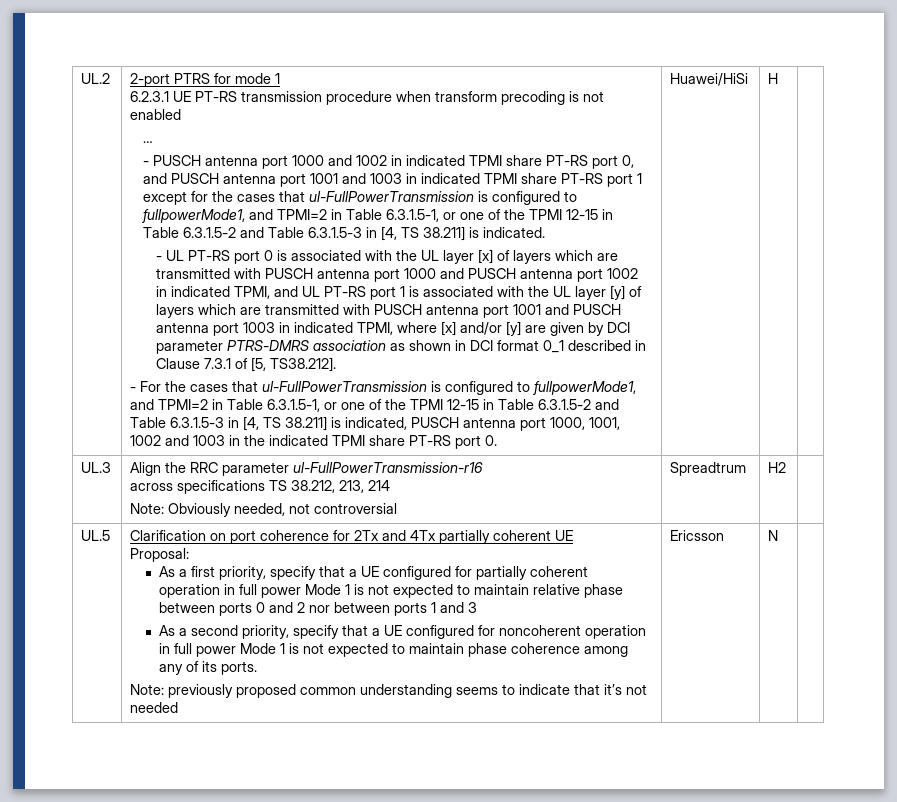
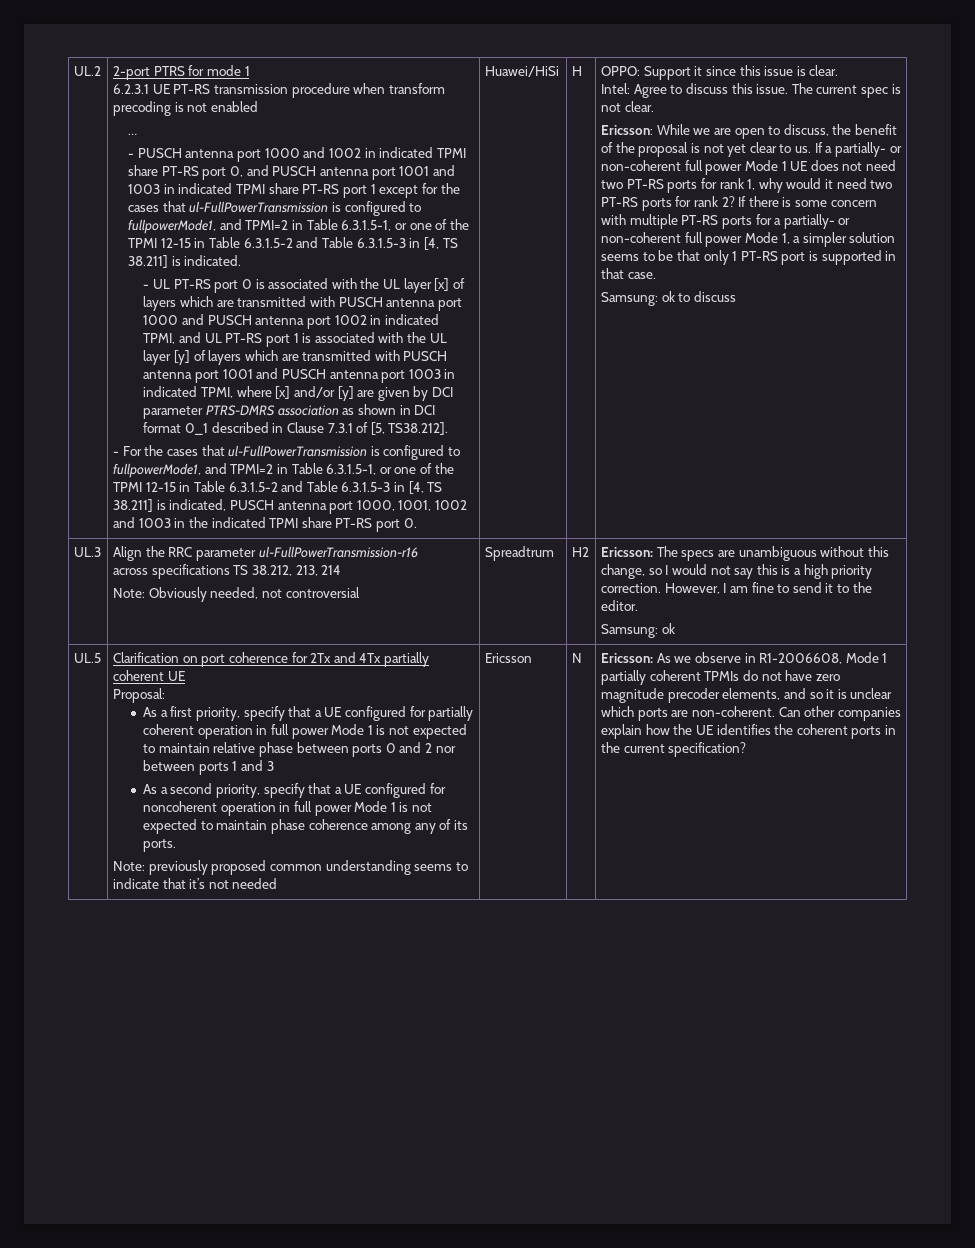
(779, 78) none -> [600,65,839,80] [600,83,901,98] [600,101,654,112] [600,124,898,139] [600,142,902,157] [600,160,897,175] [600,178,893,193] [600,196,877,211] [600,214,851,229] [600,232,896,247] [600,250,897,265] [600,268,656,279] [600,291,736,306] OPPO: Support it since this issue is clear. // Intel: Agree to discuss this issue. The current spec is not clear. // Ericsson: While we are open to discuss, the benefit of the proposal is not yet clear to us. If a partially- or non-coherent full power Mode 1 UE does not need two PT-RS ports for rank 1, why would it need two PT-RS ports for rank 2? If there is some concern with multiple PT-RS ports for a partially- or non-coherent full power Mode 1, a simpler solution seems to be that only 1 PT-RS port is supported in that case. // Samsung: ok to discuss
(787, 467) none -> [600,546,889,561] [600,564,873,579] [600,582,872,594] [600,600,638,611] [600,623,675,638] Ericsson: The specs are unambiguous without this change, so I would not say this is a high priority correction. However, I am fine to send it to the editor. // Samsung: ok
(779, 535) none -> [600,652,888,664] [600,670,840,685] [600,688,893,703] [600,706,901,721] [600,724,897,739] [600,742,747,757] Ericsson: As we observe in R1-2006608, Mode 1 partially coherent TPMIs do not have zero magnitude precoder elements, and so it is unclear which ports are non-coherent. Can other companies explain how the UE identifies the coherent ports in the current specification?

